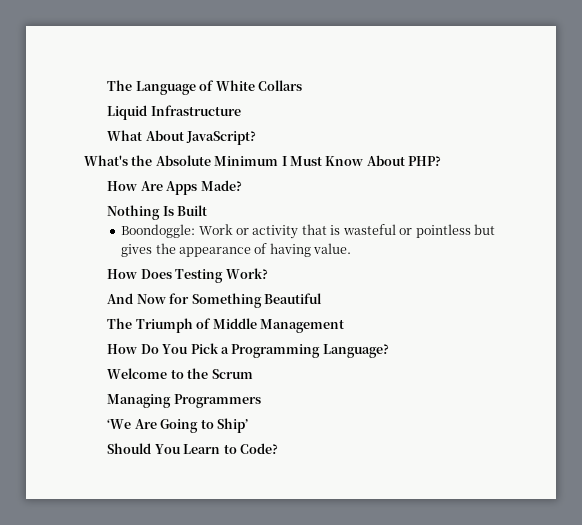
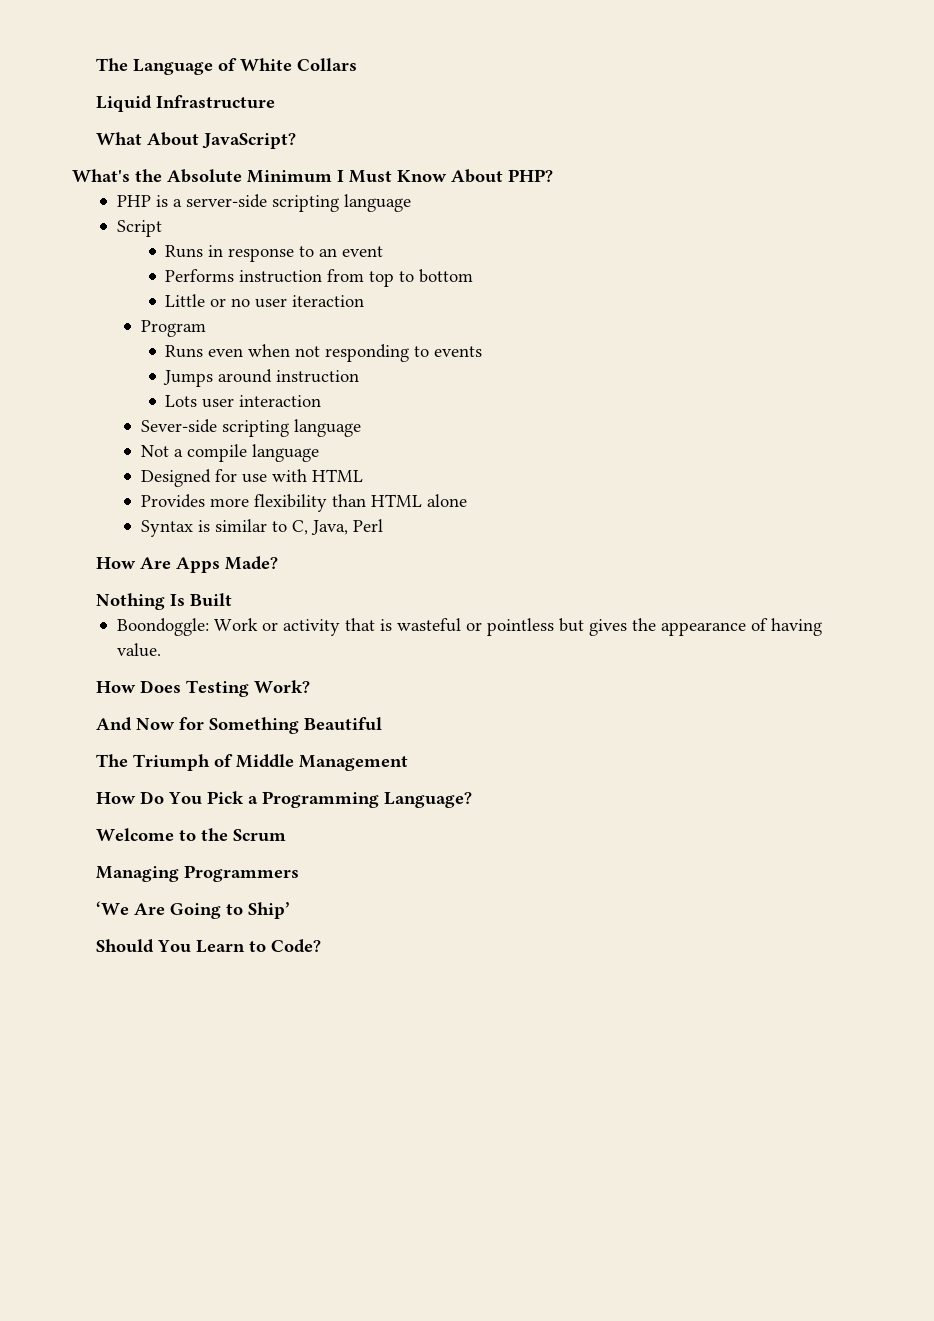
(441, 161) none -> [116,194,411,212] [116,220,162,237] [165,245,384,262] [165,269,474,287] [165,294,365,308] [140,320,206,337] [165,344,483,362] [163,369,360,387] [165,395,322,408] [140,419,361,437] [140,444,319,462] [140,469,363,487] [140,494,467,512] [140,519,383,537] // PHP is a server-side scripting language // Script // Runs in response to an event // Performs instruction from top to bottom // Little or no user iteraction // Program // Runs even when not responding to events // Jumps around instruction // Lots user interaction // Sever-side scripting language // Not a compile language // Designed for use with HTML // Provides more flexibility than HTML alone // Syntax is similar to C, Java, Perl

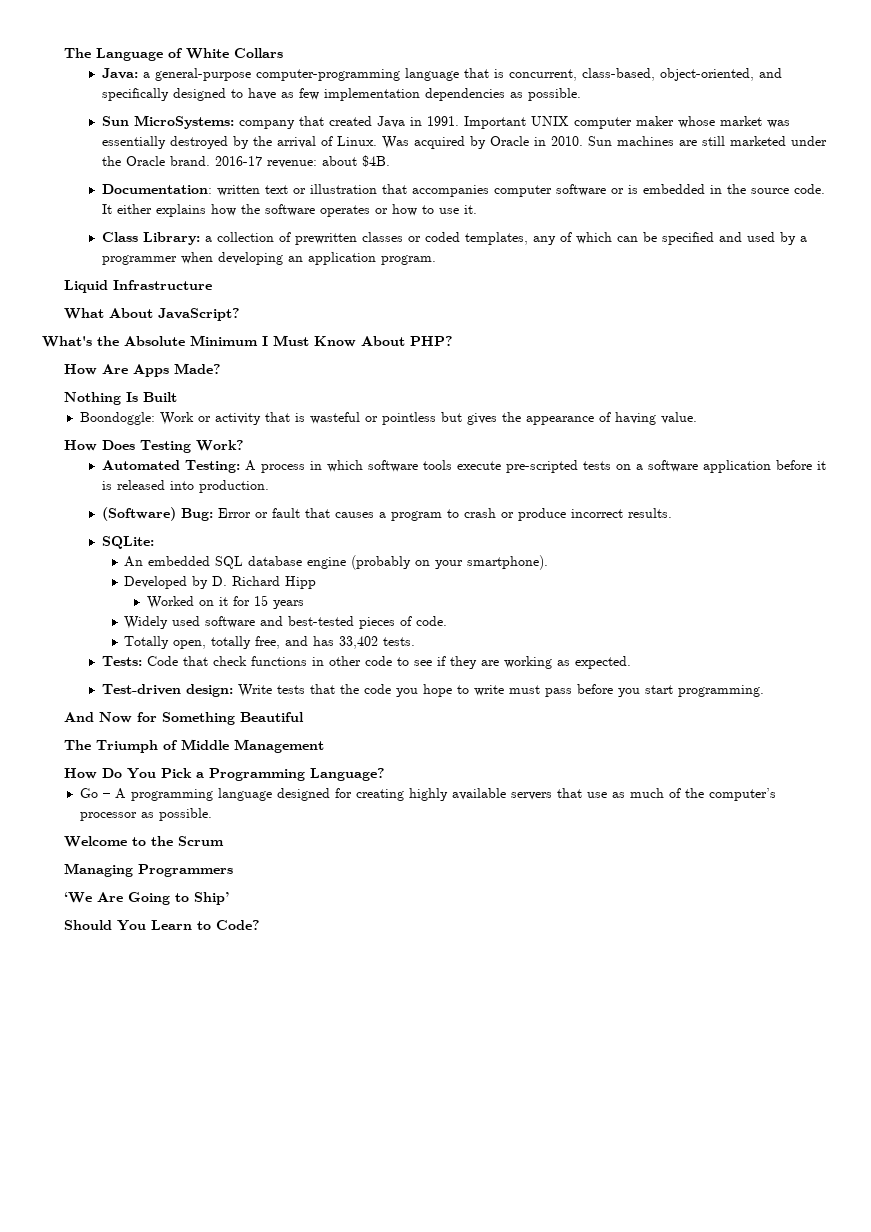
(358, 64) none -> [102,68,783,81] [102,88,582,101] [102,115,791,129] [102,136,828,149] [102,155,391,168] [102,184,826,197] [102,204,478,217] [102,232,808,245] [102,252,437,265] // Java: a general-purpose computer-programming language that is concurrent, class-based, object-oriented, and specifically designed to have as few implementation dependencies as possible. // Sun MicroSystems: company that created Java in 1991. Important UNIX computer maker whose market was essentially destroyed by the arrival of Linux. Was acquired by Oracle in 2010. Sun machines are still marketed under the Oracle brand. 2016-17 revenue: about $4B. // Documentation: written text or illustration that accompanies computer software or is embedded in the source code. It either explains how the software operates or how to use it. // Class Library: a collection of prewritten classes or coded templates, any of which can be specified and used by a programmer when developing an application program.
[116,194,411,212] [116,220,162,237] [165,245,384,262] [165,269,474,287] [165,294,365,308] [140,320,206,337] [165,344,483,362] [163,369,360,387] [165,395,322,408] [140,419,361,437] [140,444,319,462] [140,469,363,487] [140,494,467,512] [140,519,383,537] // PHP is a server-side scripting language // Script // Runs in response to an event // Performs instruction from top to bottom // Little or no user iteraction // Program // Runs even when not responding to events // Jumps around instruction // Lots user interaction // Sever-side scripting language // Not a compile language // Designed for use with HTML // Provides more flexibility than HTML alone // Syntax is similar to C, Java, Perl -> (453, 341) none
(311, 686) none -> [102,460,827,473] [102,480,270,493] [102,507,673,521] [102,536,155,549] [124,555,549,570] [124,576,317,589] [146,595,304,609] [124,616,448,629] [124,636,416,649] [102,656,632,669] [102,684,765,697] // Automated Testing: A process in which software tools execute pre-scripted tests on a software application before it is released into production. // (Software) Bug: Error or fault that causes a program to crash or produce incorrect results. // SQLite: // An embedded SQL database engine (probably on your smartphone). // Developed by D. Richard Hipp // Worked on it for 15 years // Widely used software and best-tested pieces of code. // Totally open, totally free, and has 33,402 tests. // Tests: Code that check functions in other code to see if they are working as expected. // Test-driven design: Write tests that the code you hope to write must pass before you start programming.
(473, 800) none -> [79,788,776,801] [79,808,212,821] // Go – A programming language designed for creating highly available servers that use as much of the computer’s processor as possible.

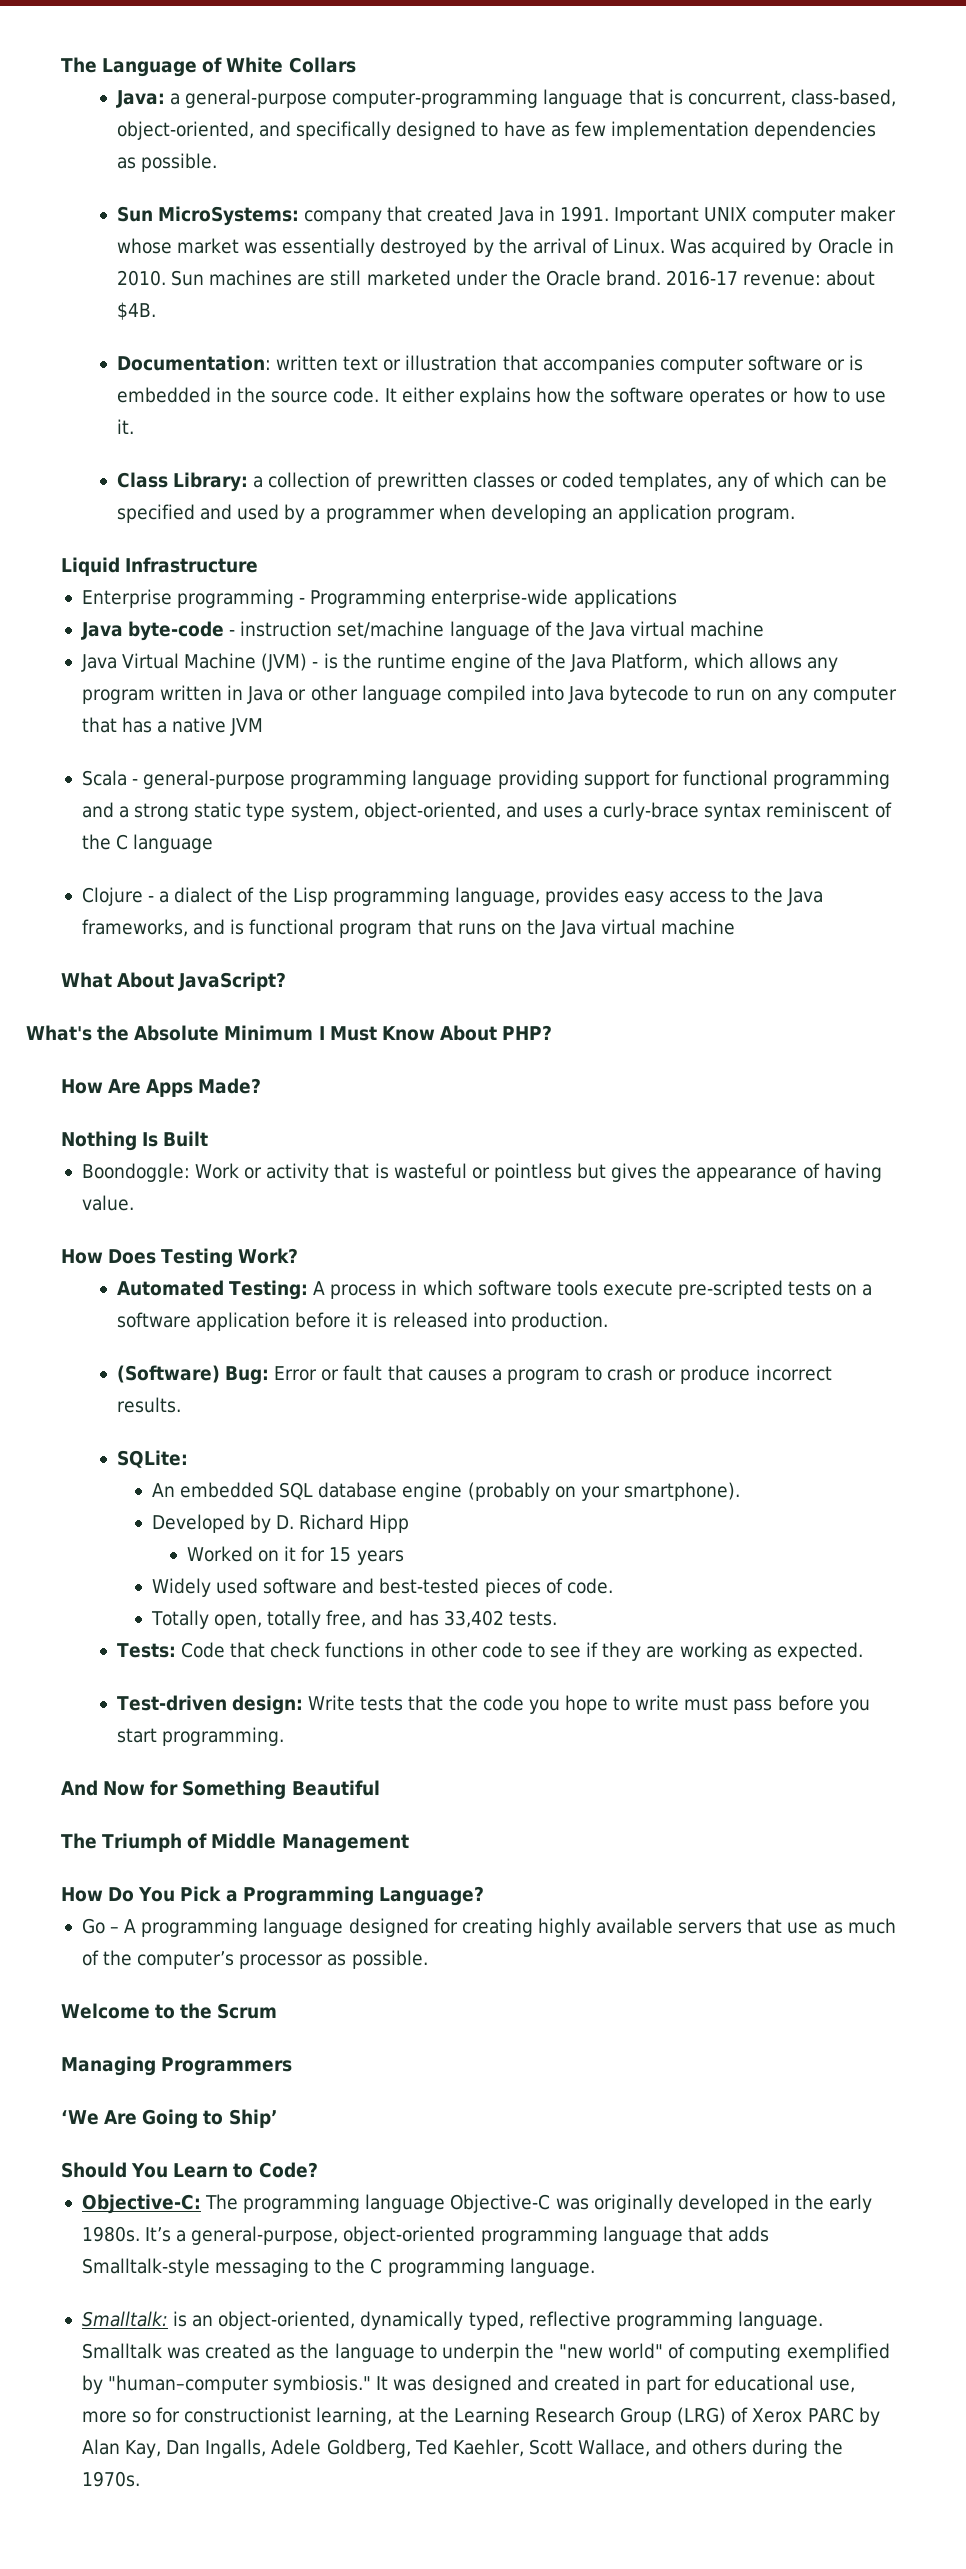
(213, 285) none -> [81,589,677,608] [80,621,765,641] [80,653,838,672] [81,685,897,704] [81,717,264,736] [81,770,891,789] [81,802,892,821] [81,834,214,853] [81,887,823,906] [81,919,736,938] // Enterprise programming - Programming enterprise-wide applications // Java byte-code - instruction set/machine language of the Java virtual machine // Java Virtual Machine (JVM) - is the runtime engine of the Java Platform, which allows any program written in Java or other language compiled into Java bytecode to run on any computer that has a native JVM // Scala - general-purpose programming language providing support for functional programming and a strong static type system, object-oriented, and uses a curly-brace syntax reminiscent of the C language // Clojure - a dialect of the Lisp programming language, provides easy access to the Java frameworks, and is functional program that runs on the Java virtual machine
(261, 925) none -> [81,2194,873,2214] [81,2226,769,2245] [81,2258,595,2277] [81,2311,823,2330] [81,2343,890,2362] [81,2375,856,2394] [81,2407,880,2426] [81,2439,843,2458] [81,2471,140,2487] // Objective-C: The programming language Objective-C was originally developed in the early 1980s. It’s a general-purpose, object-oriented programming language that adds Smalltalk-style messaging to the C programming language. // Smalltalk: is an object-oriented, dynamically typed, reflective programming language. Smalltalk was created as the language to underpin the "new world" of computing exemplified by "human–computer symbiosis." It was designed and created in part for educational use, more so for constructionist learning, at the Learning Research Group (LRG) of Xerox PARC by Alan Kay, Dan Ingalls, Adele Goldberg, Ted Kaehler, Scott Wallace, and others during the 1970s.

